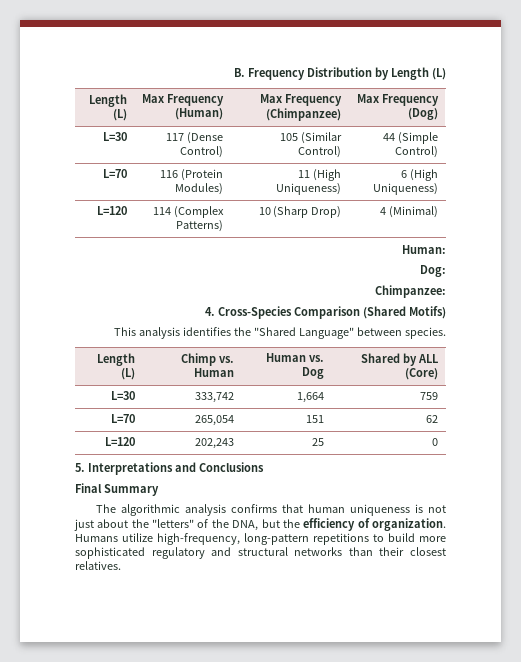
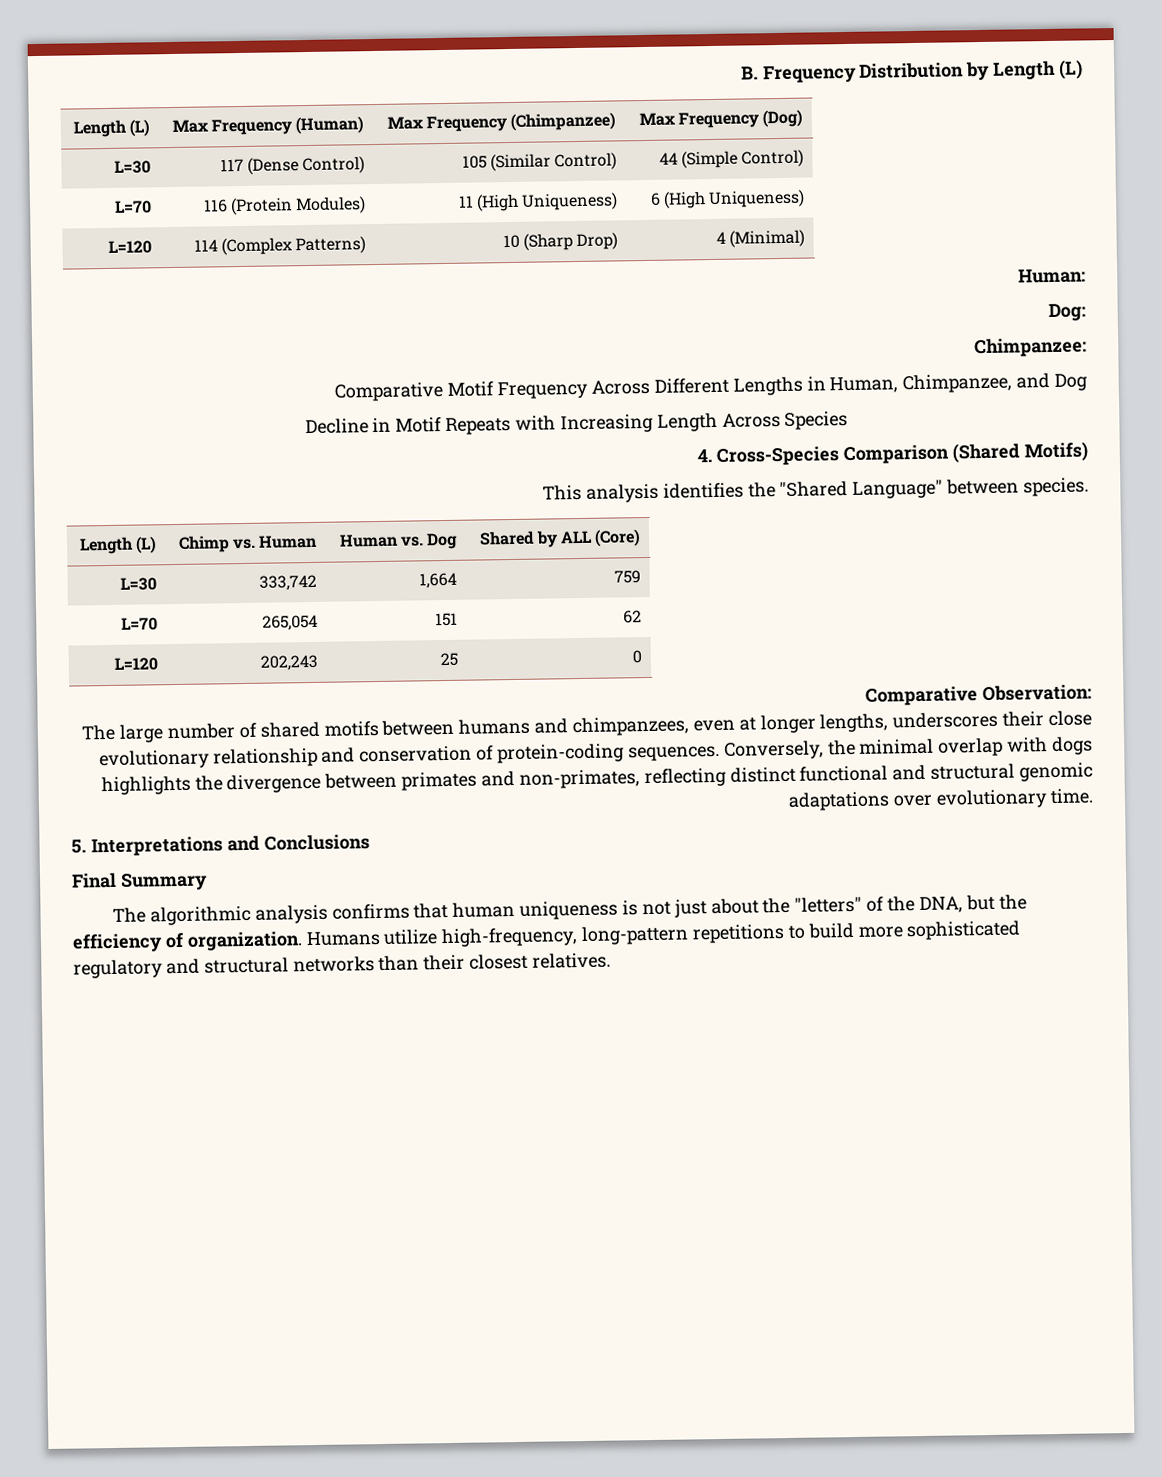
(446, 291) none -> [334,372,1087,402] [304,411,849,435] // Comparative Motif Frequency Across Different Lengths in Human, Chimpanzee, and Dog // Decline in Motif Repeats with Increasing Length Across Species
(439, 442) none -> [865,684,1092,706] [81,710,1093,743] [98,736,1093,770] [100,762,1094,796] [788,788,1094,811] // Comparative Observation: // The large number of shared motifs between humans and chimpanzees, even at longer lengths, underscores their close evolutionary relationship and conservation of protein-coding sequences. Conversely, the minimal overlap with dogs highlights the divergence between primates and non-primates, reflecting distinct functional and structural genomic adaptations over evolutionary time.

